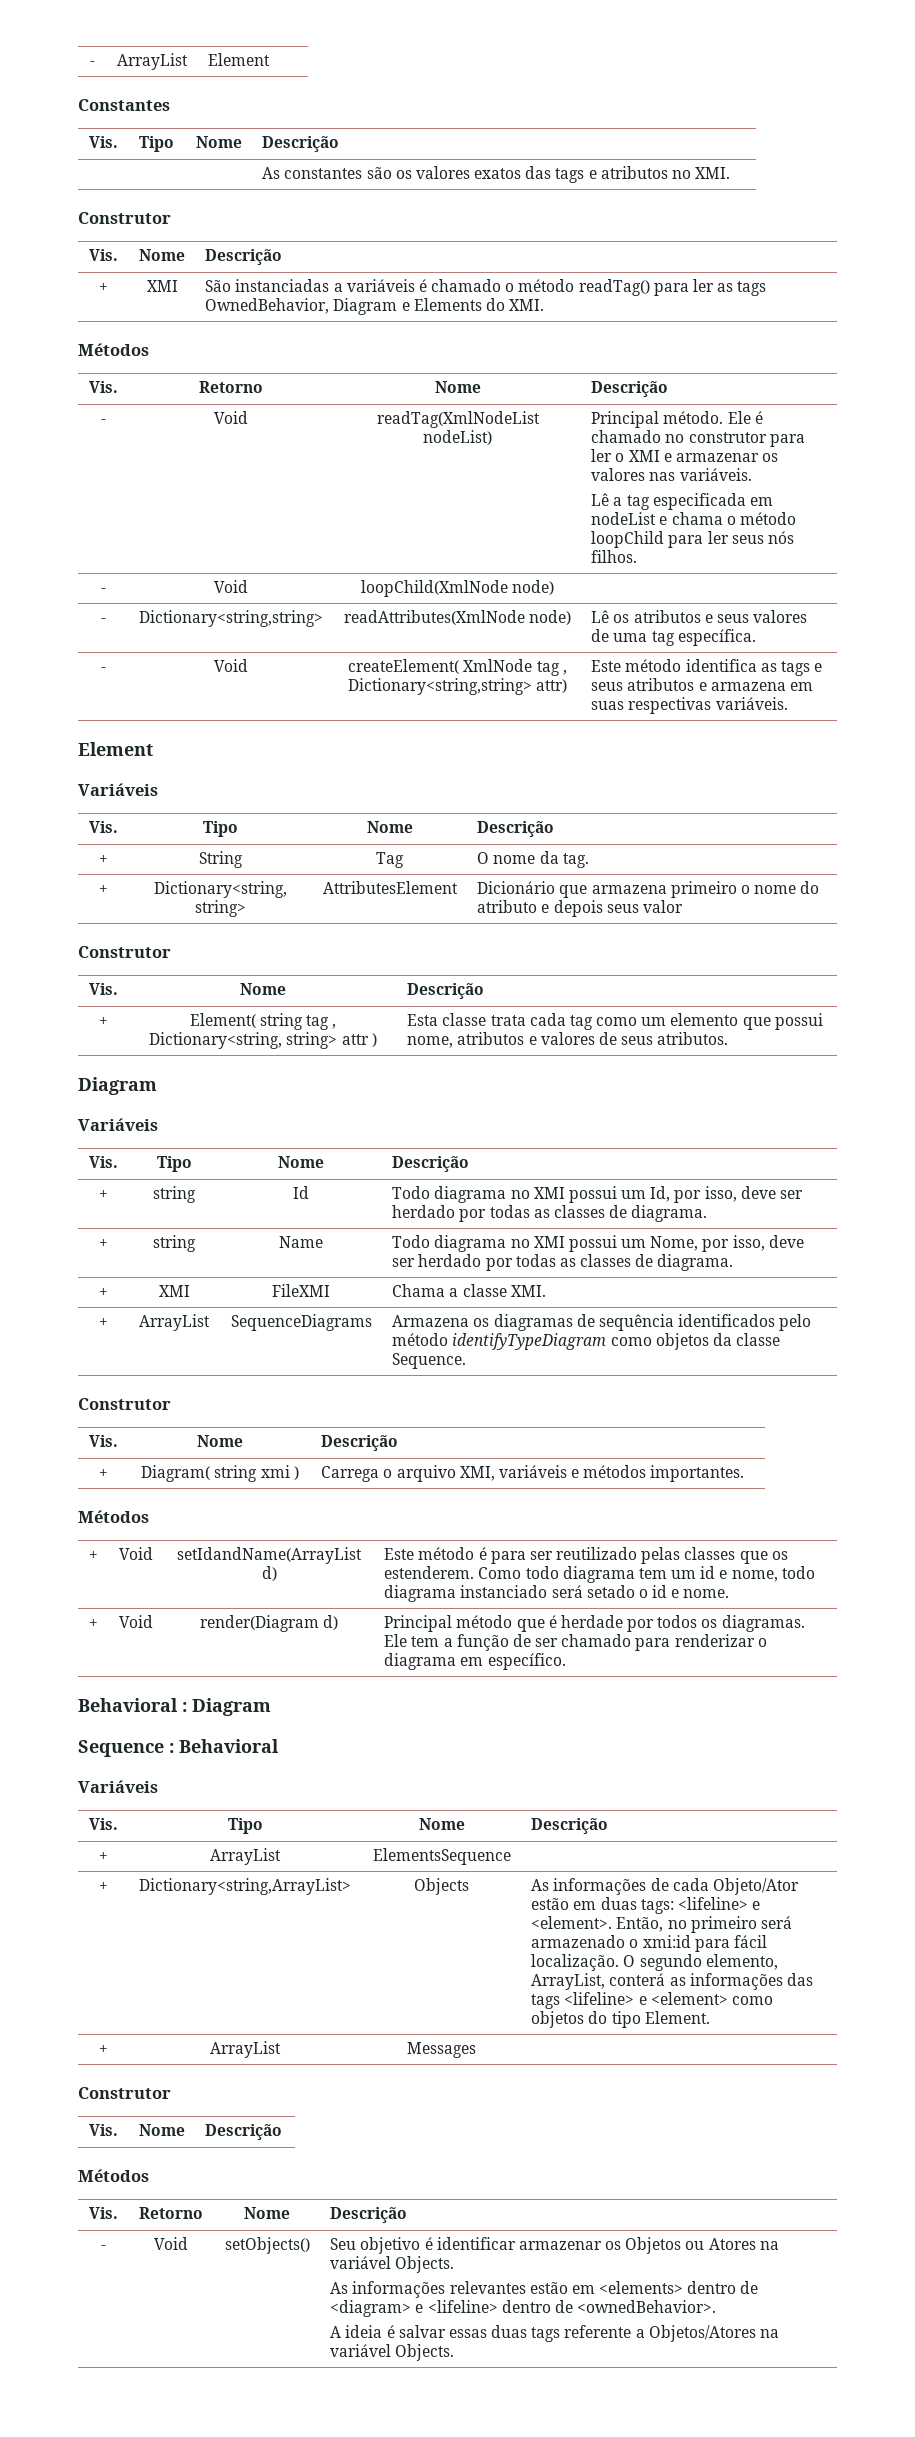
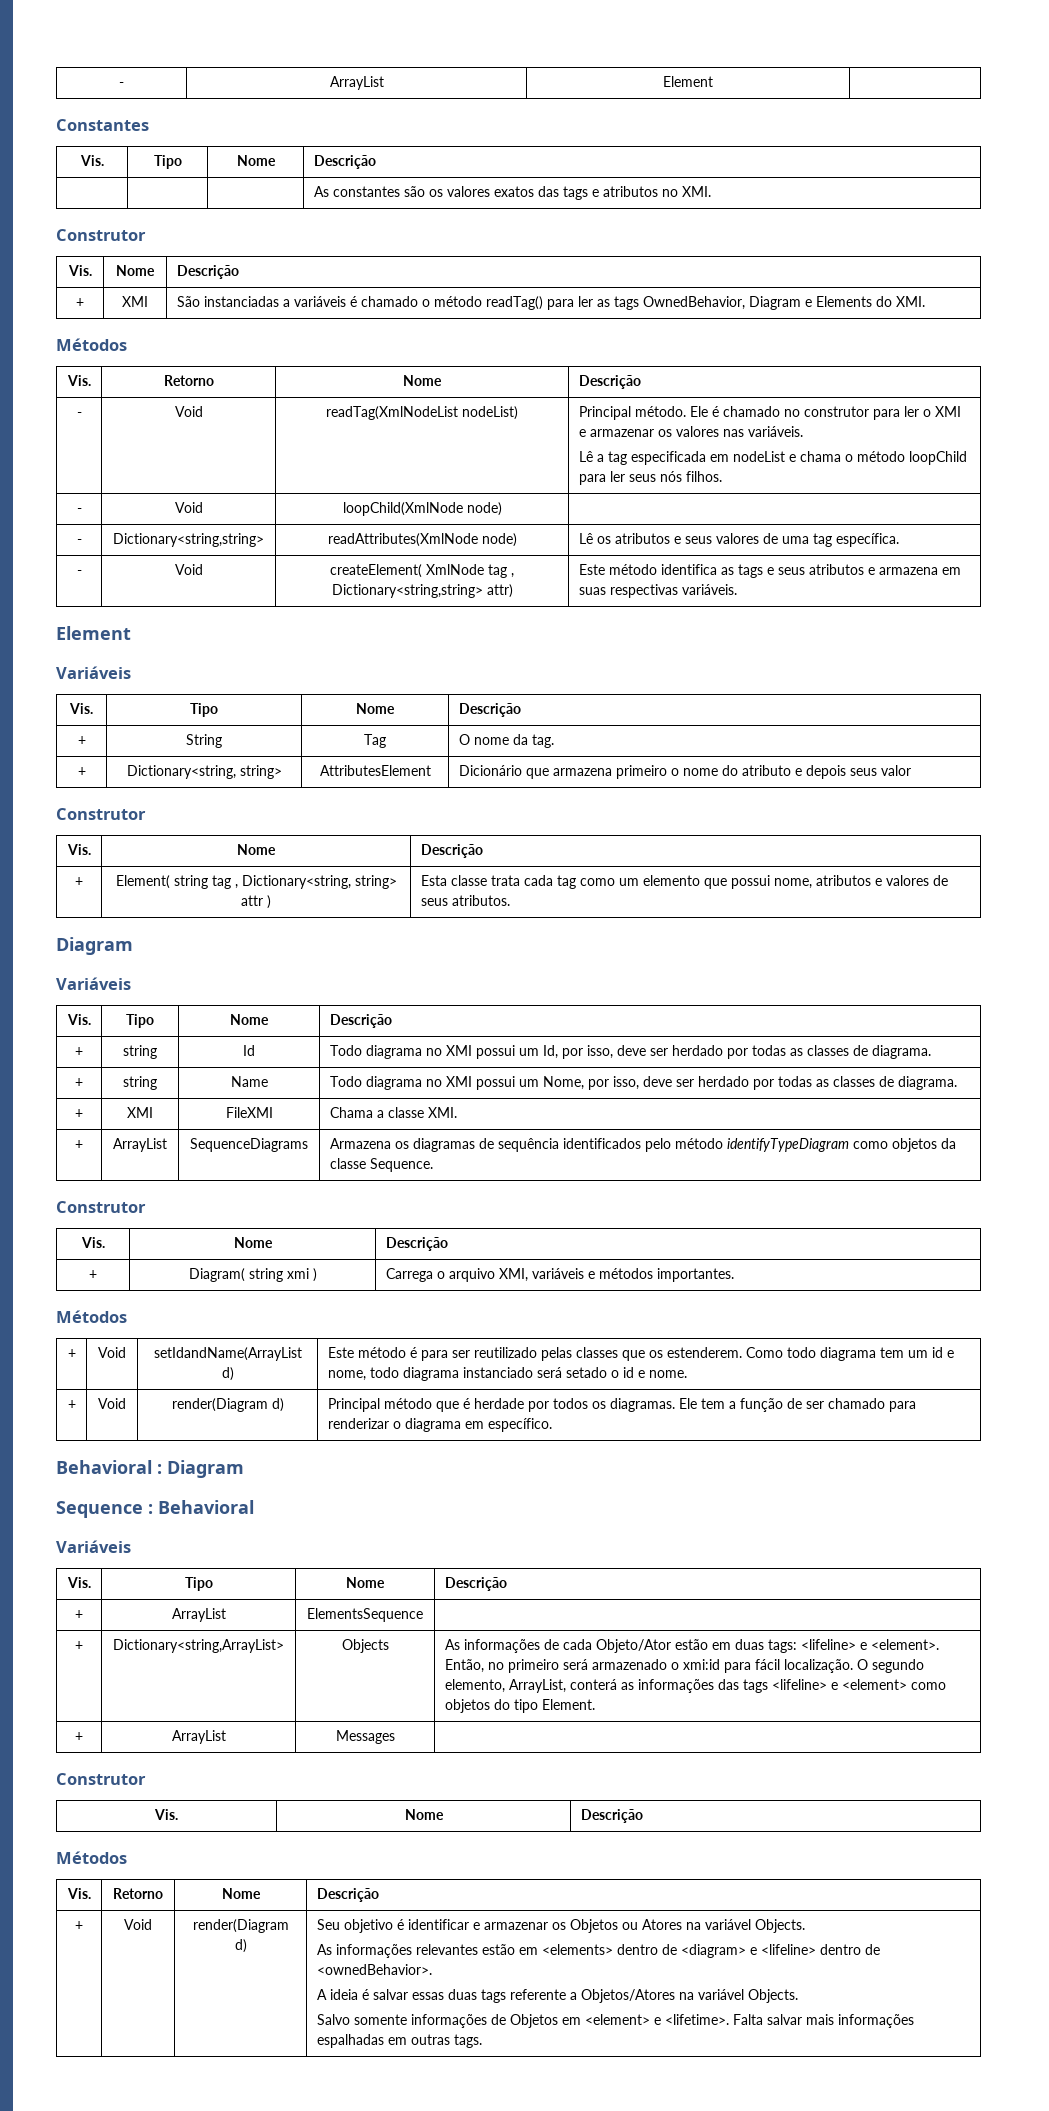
[101,2245,106,2250] [154,2237,188,2250] [224,2237,310,2254] - | Void | setObjects() -> [75,1921,83,1930] [124,1919,152,1930] [192,1919,289,1933] [234,1939,247,1953] + | Void | render(Diagram d)
(516, 2243) none -> [472,1922,480,1930] e
(455, 2352) none -> [316,2014,914,2028] [316,2034,482,2048] // Salvo somente informações de Objetos em <element> e <lifetime>. Falta salvar mais informações espalhadas em outras tags.

